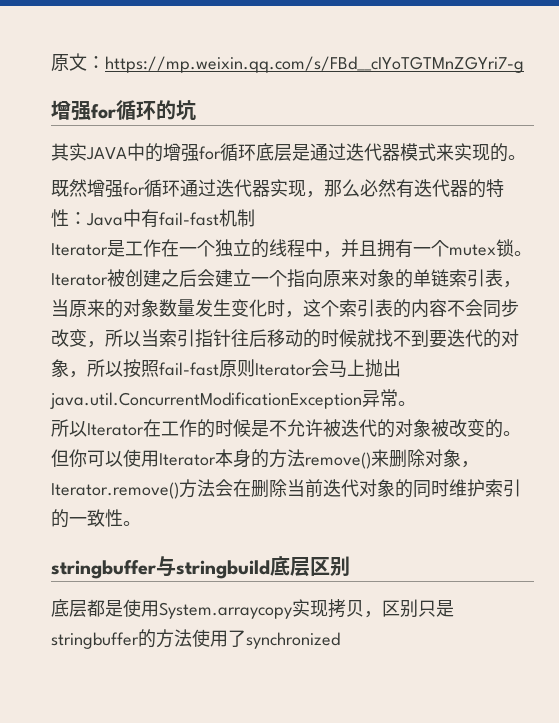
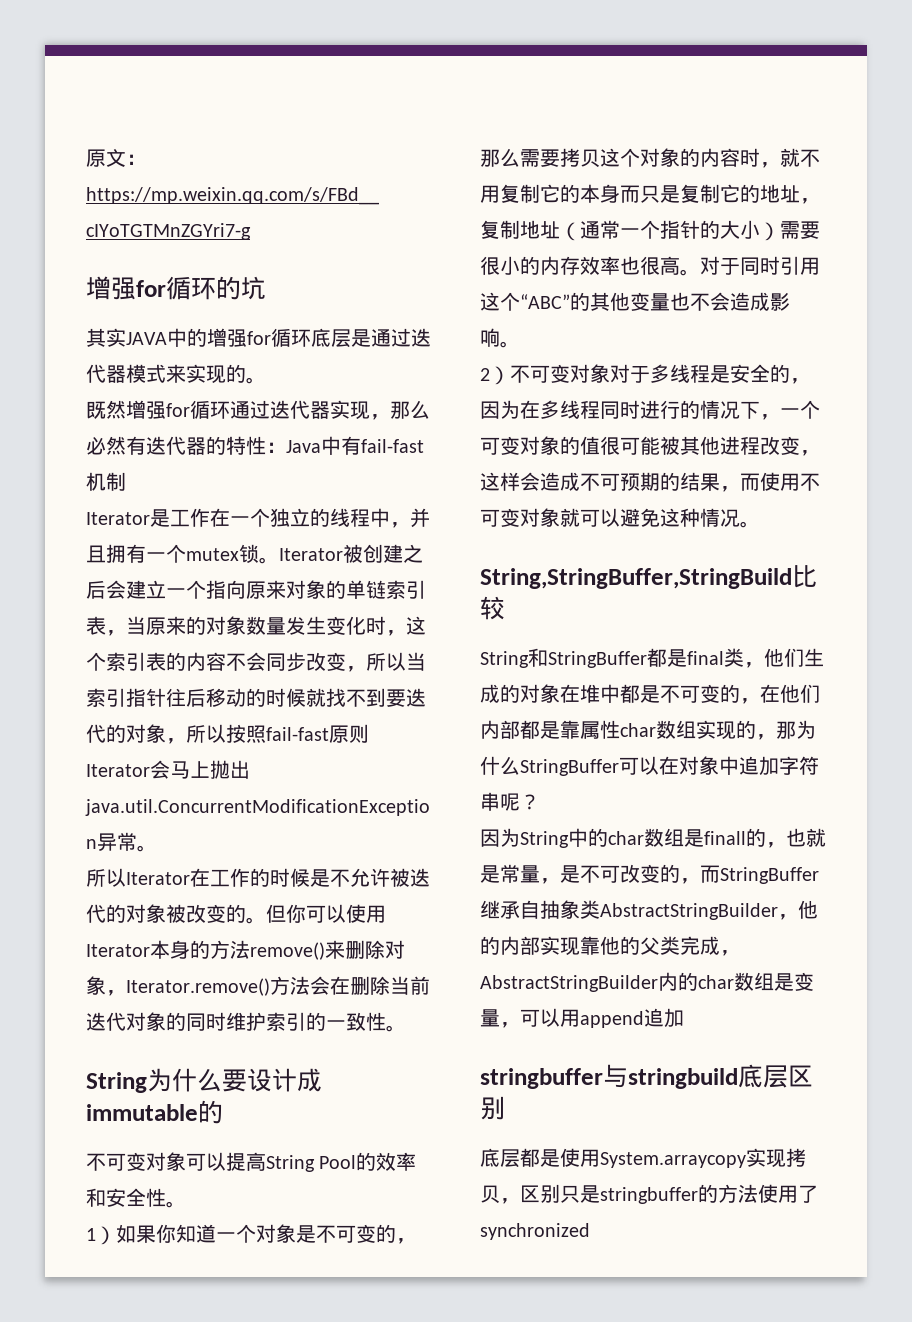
(141, 523) none -> [86,1068,322,1093] [86,1100,223,1124] [86,1152,417,1172] [86,1188,186,1208] [86,1224,416,1245] [480,148,820,168] [480,184,820,204] [480,220,820,241] [480,256,820,276] [480,292,790,311] [480,328,520,348] [480,364,810,385] [480,400,820,420] [480,436,820,456] [480,472,820,492] [480,508,760,528] [480,565,817,589] [480,596,505,620] [480,648,824,668] [480,684,820,704] [480,720,816,740] [480,756,819,776] [480,792,540,811] [480,828,826,848] [480,864,819,884] [480,900,818,920] [480,936,740,956] [480,972,814,992] [480,1008,684,1028] // String为什么要设计成immutable的 // 不可变对象可以提高String Pool的效率和安全性。 // 1）如果你知道一个对象是不可变的，那么需要拷贝这个对象的内容时，就不用复制它的本身而只是复制它的地址，复制地址（通常一个指针的大小）需要很小的内存效率也很高。对于同时引用这个“ABC”的其他变量也不会造成影响。 // 2）不可变对象对于多线程是安全的，因为在多线程同时进行的情况下，一个可变对象的值很可能被其他进程改变，这样会造成不可预期的结果，而使用不可变对象就可以避免这种情况。 // String,StringBuffer,StringBuild比较 // String和StringBuffer都是final类，他们生成的对象在堆中都是不可变的，在他们内部都是靠属性char数组实现的，那为什么StringBuffer可以在对象中追加字符串呢？ // 因为String中的char数组是finall的，也就是常量，是不可改变的，而StringBuffer继承自抽象类AbstractStringBuilder，他的内部实现靠他的父类完成，AbstractStringBuilder内的char数组是变量，可以用append追加

